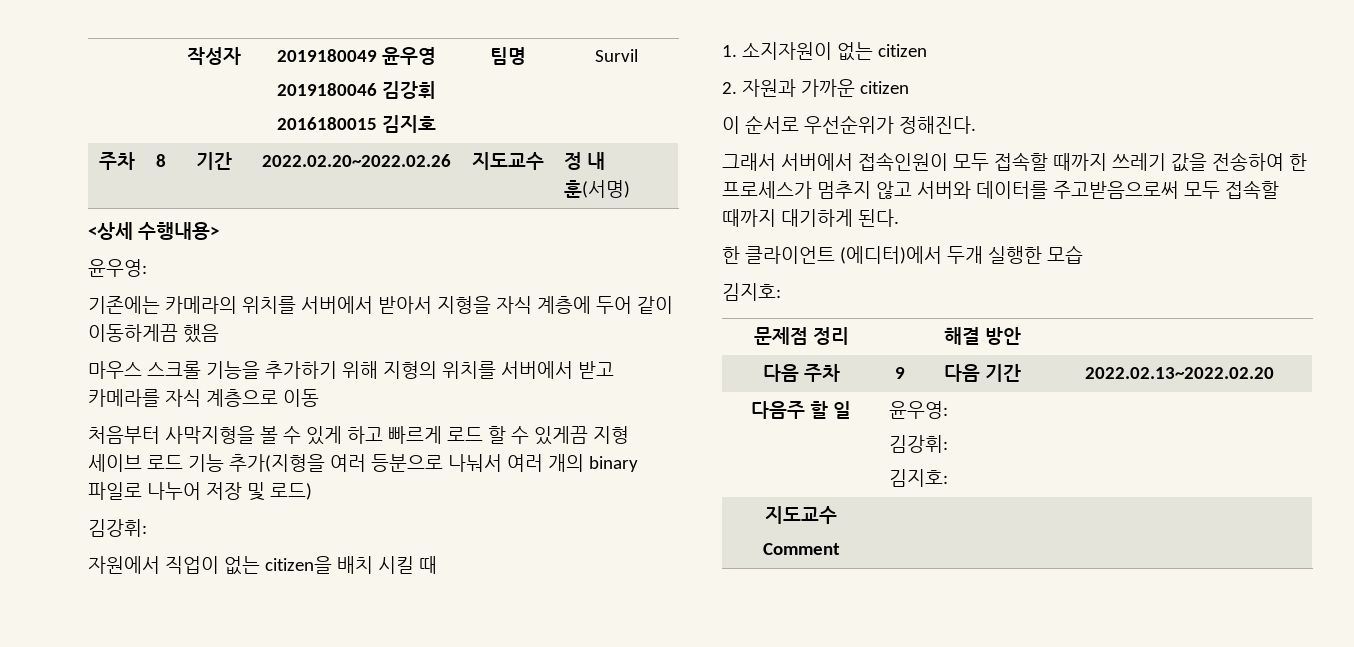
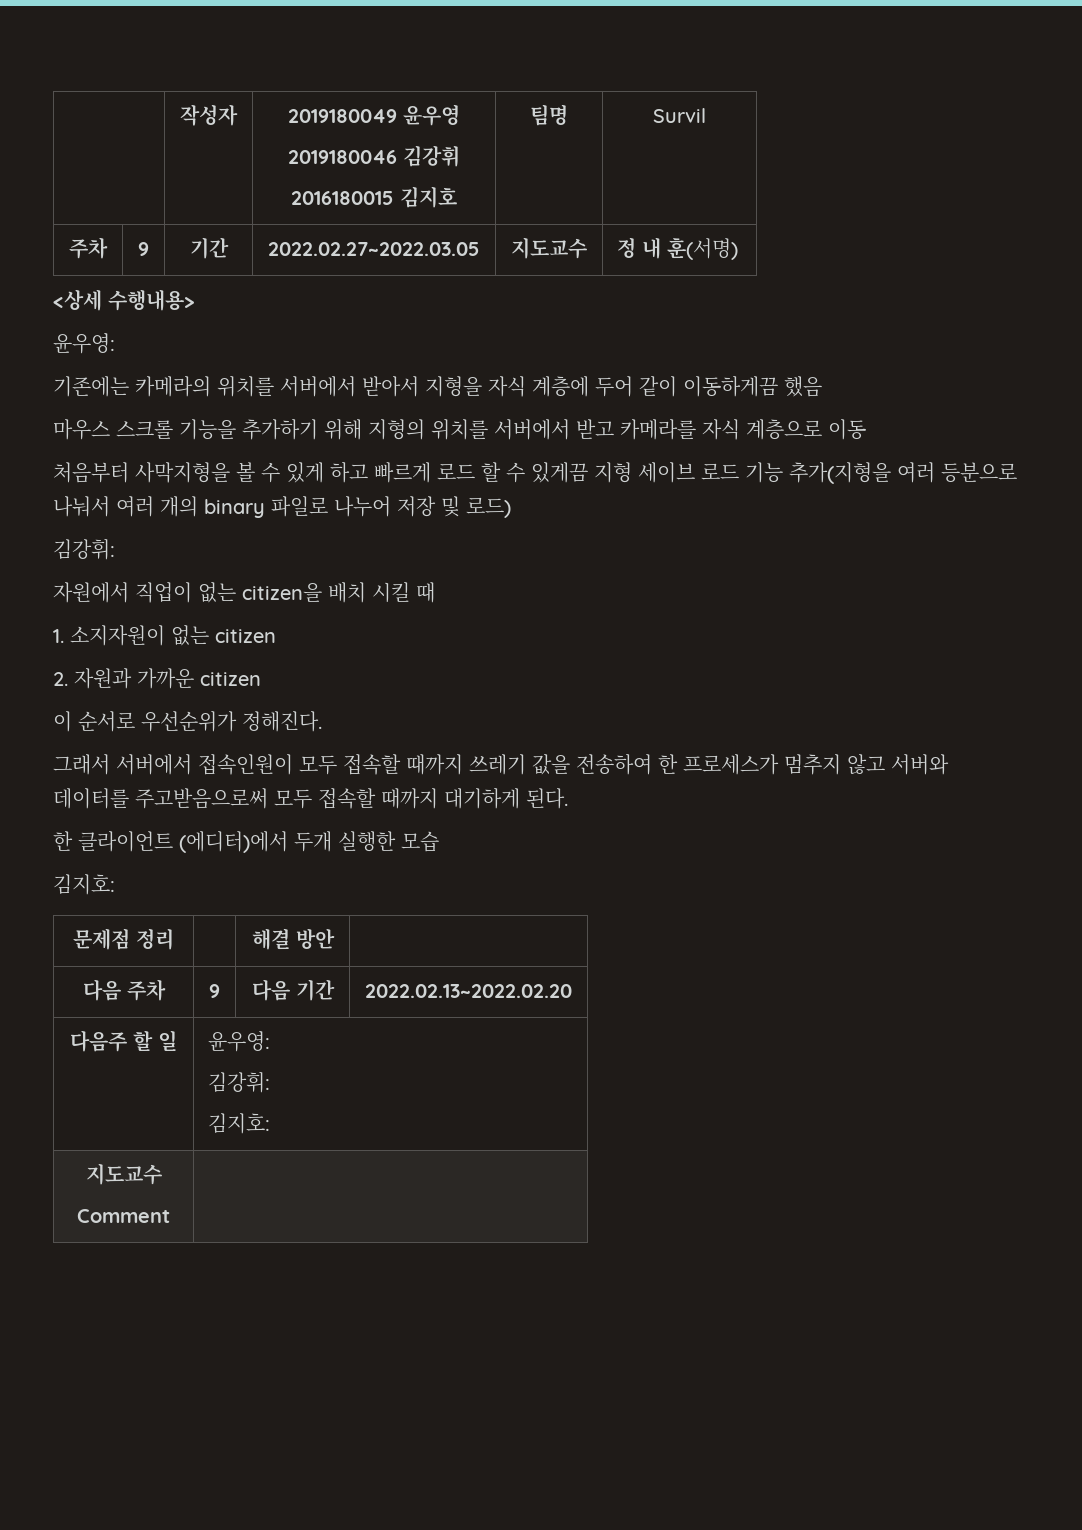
[156,154,166,167] [196,152,232,170] [262,154,451,167] 8 | 기간 | 2022.02.20~2022.02.26 -> [138,242,149,256] [189,237,229,259] [268,242,480,256] 9 | 기간 | 2022.02.27~2022.03.05

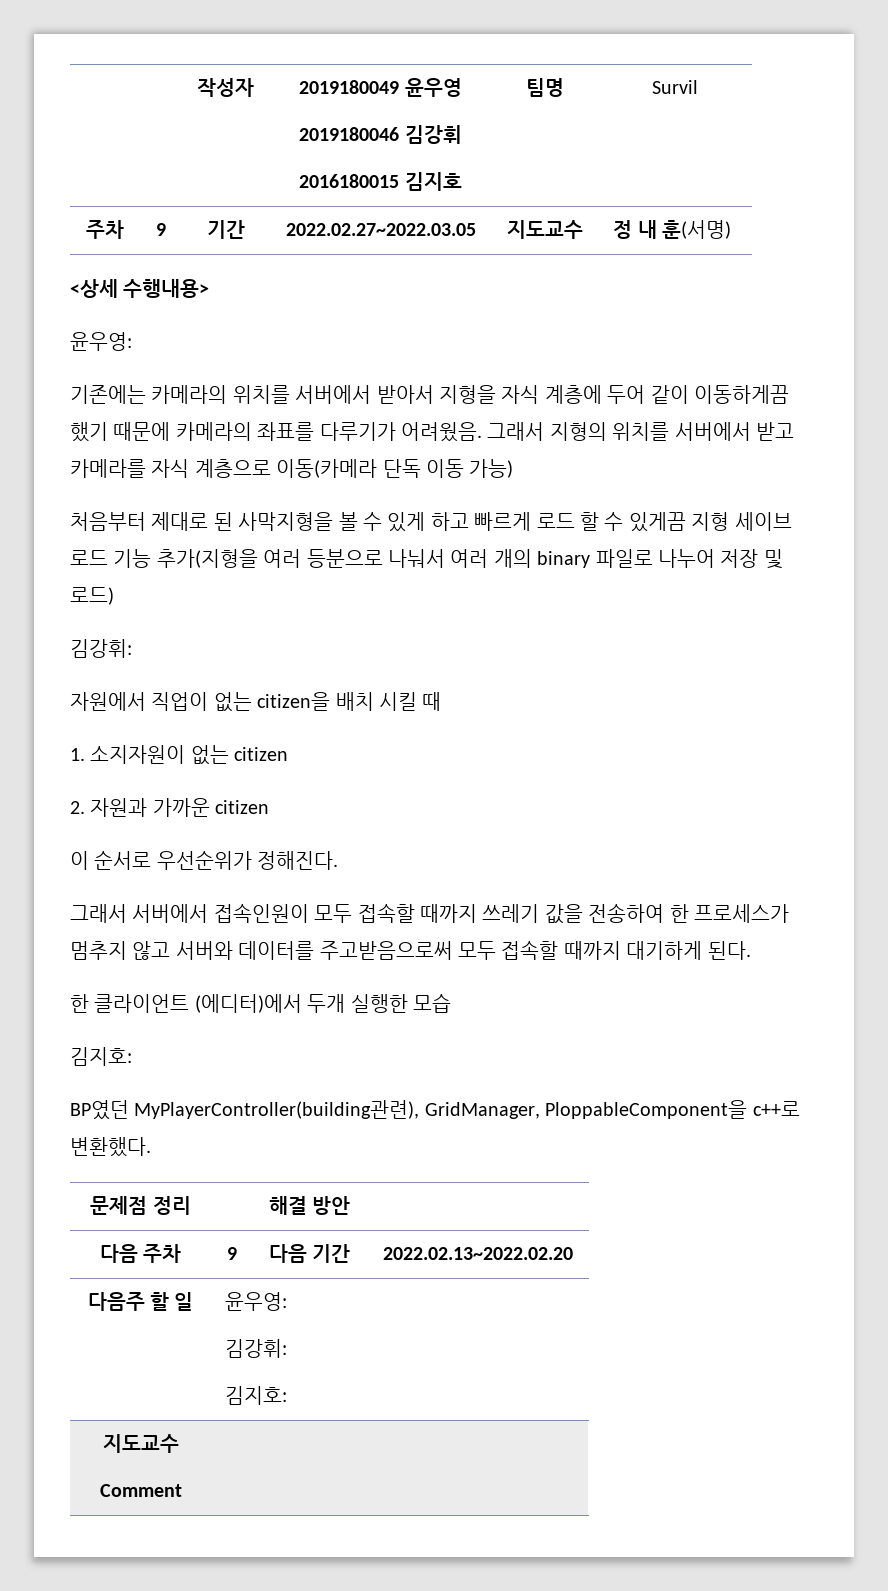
[784,376,822,397] [53,419,362,440] 했음 // 마우스 스크롤 기능을 추가하기 위해 -> [70,422,545,442] 했기 때문에 카메라의 좌표를 다루기가 어려웠음. 그래서
(822, 429) none -> [276,459,421,478] 이동(카메라 단독
(866, 429) none -> [469,459,514,478] 가능)
(129, 472) none -> [151,512,233,531] 제대로 된
(115, 884) none -> [70,1100,800,1120] [70,1137,151,1157] // BP였던 MyPlayerController(building관련), GridManager, PloppableComponent을 c++로 변환했다.

